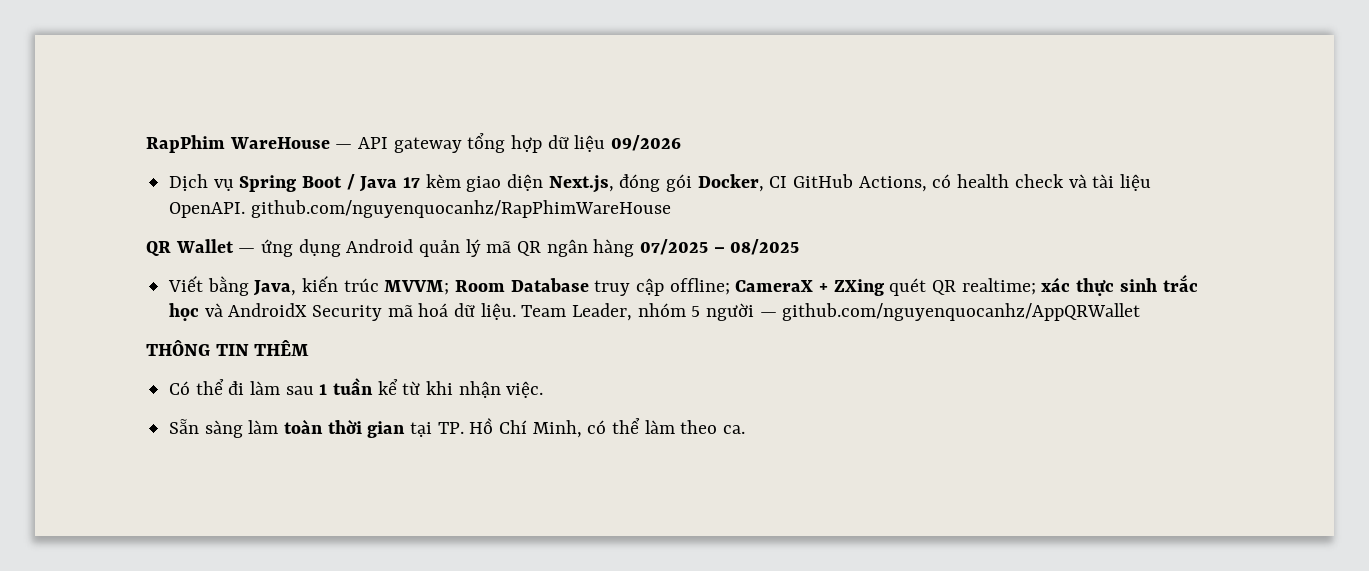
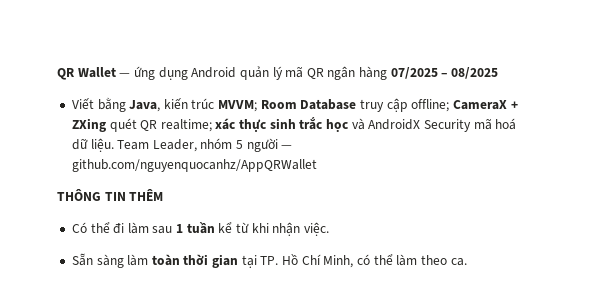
[146,133,682,153] [169,174,1151,193] [169,200,671,218] RapPhim WareHouse — API gateway tổng hợp dữ liệu 09/2026 // Dịch vụ Spring Boot / Java 17 kèm giao diện Next.js, đóng gói Docker, CI GitHub Actions, có health check và tài liệu OpenAPI. github.com/nguyenquocanhz/RapPhimWareHouse // -> (57, 74) none

